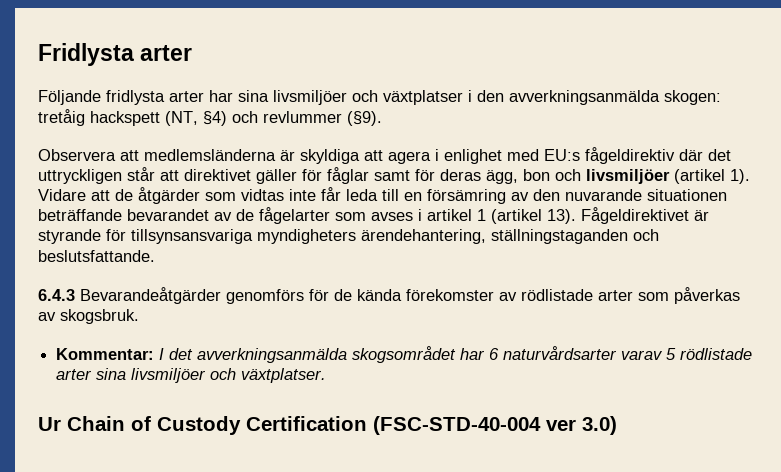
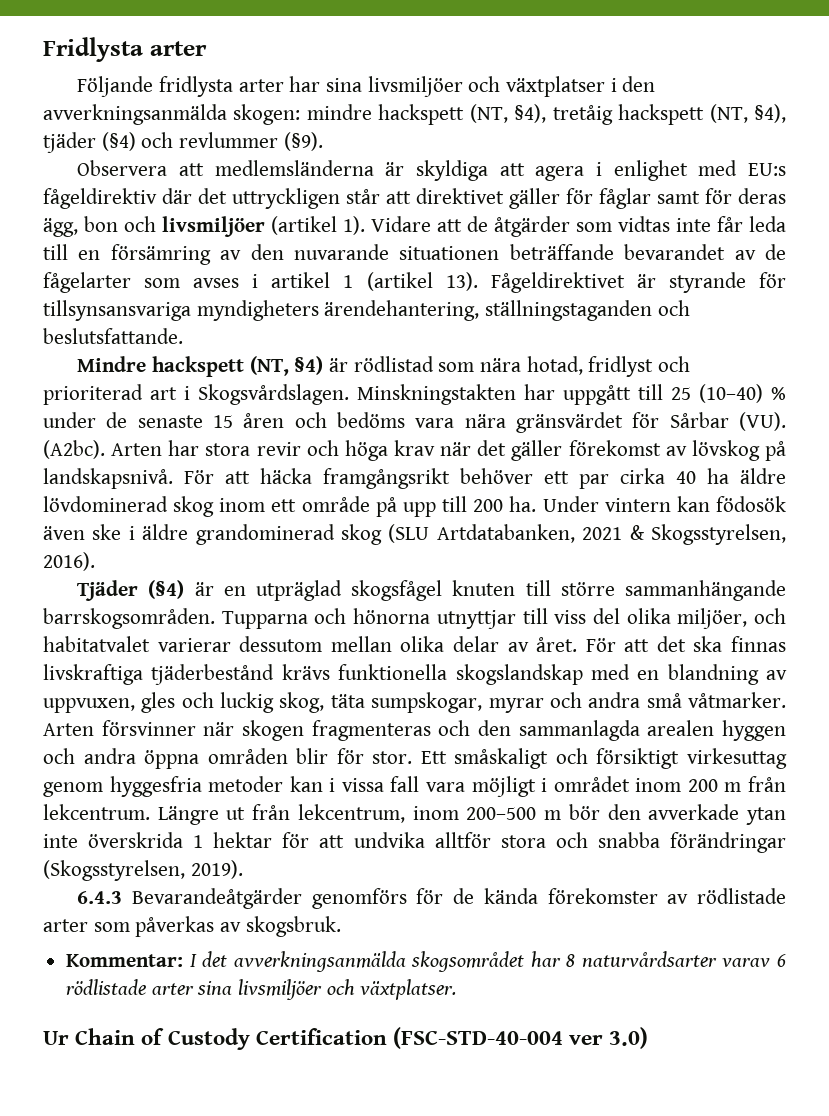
[38,109,227,126] tretåig hackspett (NT, §4) -> [306,104,787,125] [43,132,136,153] mindre hackspett (NT, §4), tretåig hackspett (NT, §4), tjäder (§4)
(155, 256) none -> [77,356,690,377] [43,384,786,405] [43,412,787,433] [43,440,786,461] [43,468,786,489] [43,496,786,517] [43,524,787,545] [43,552,95,571] [77,580,787,601] [43,608,787,629] [43,636,787,652] [43,664,787,685] [43,692,787,713] [43,720,786,741] [43,748,787,769] [43,776,786,797] [43,804,787,825] [43,832,786,853] [43,860,243,881] // Mindre hackspett (NT, §4) är rödlistad som nära hotad, fridlyst och prioriterad art i Skogsvårdslagen. Minskningstakten har uppgått till 25 (10–40) % under de senaste 15 åren och bedöms vara nära gränsvärdet för Sårbar (VU). (A2bc). Arten har stora revir och höga krav när det gäller förekomst av lövskog på landskapsnivå. För att häcka framgångsrikt behöver ett par cirka 40 ha äldre lövdominerad skog inom ett område på upp till 200 ha. Under vintern kan födosök även ske i äldre grandominerad skog (SLU Artdatabanken, 2021 & Skogsstyrelsen, 2016). // Tjäder (§4) är en utpräglad skogsfågel knuten till större sammanhängande barrskogsområden. Tupparna och hönorna utnyttjar till viss del olika miljöer, och habitatvalet varierar dessutom mellan olika delar av året. För att det ska finnas livskraftiga tjäderbestånd krävs funktionella skogslandskap med en blandning av uppvuxen, gles och luckig skog, täta sumpskogar, myrar och andra små våtmarker. Arten försvinner när skogen fragmenteras och den sammanlagda arealen hyggen och andra öppna områden blir för stor. Ett småskaligt och försiktigt virkesuttag genom hyggesfria metoder kan i vissa fall vara möjligt i området inom 200 m från lekcentrum. Längre ut från lekcentrum, inom 200–500 m bör den avverkade ytan inte överskrida 1 hektar för att undvika alltför stora och snabba förändringar (Skogsstyrelsen, 2019).
[489,348,500,360] 6 -> [566,954,576,967] 8
[666,348,677,360] 5 -> [777,954,787,967] 6

